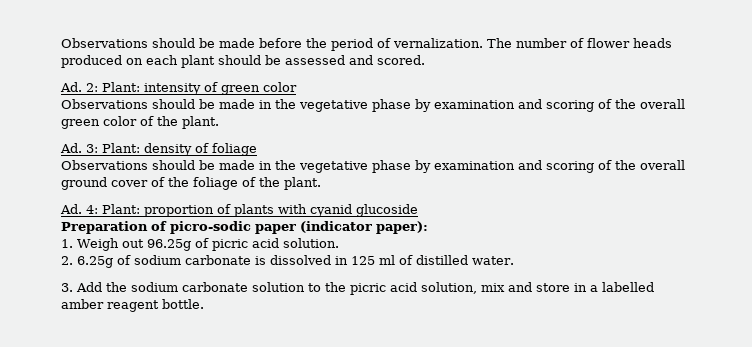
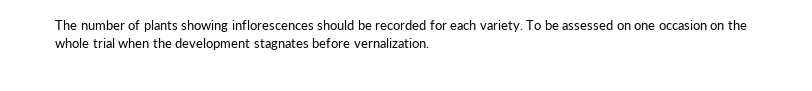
[61,38,672,51] [61,55,425,68] [60,82,297,95] [61,99,685,112] [61,116,219,129] [60,143,257,156] [61,160,685,173] [61,177,321,190] [60,204,418,217] [61,221,428,234] [61,238,339,251] [61,255,514,268] [61,282,654,295] [61,299,204,312] Observations should be made before the period of vernalization. The number of flower heads produced on each plant should be assessed and scored. // Ad. 2: Plant: intensity of green color // Observations should be made in the vegetative phase by examination and scoring of the overall green color of the plant. // Ad. 3: Plant: density of foliage // Observations should be made in the vegetative phase by examination and scoring of the overall ground cover of the foliage of the plant. // Ad. 4: Plant: proportion of plants with cyanid glucoside // Preparation of picro-sodic paper (indicator paper): // 1. Weigh out 96.25g of picric acid solution. // 2. 6.25g of sodium carbonate is dissolved in 125 ml of distilled water. // 3. Add the sodium carbonate solution to the picric acid solution, mix and store in a labelled amber reagent bottle. -> [55,20,747,32] [55,38,429,50] The number of plants showing inflorescences should be recorded for each variety. To be assessed on one occasion on the whole trial when the development stagnates before vernalization.

